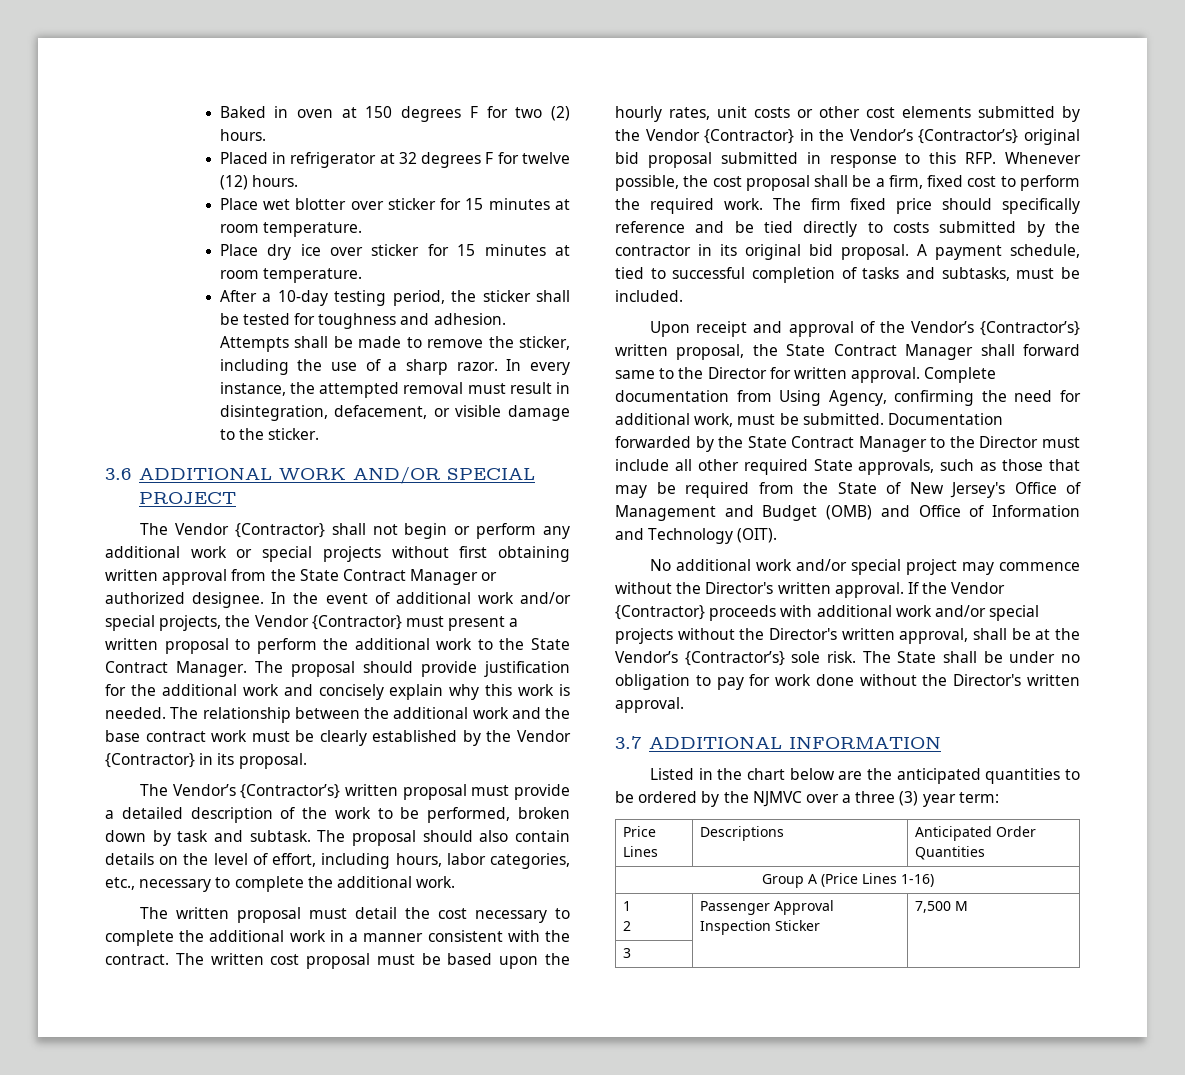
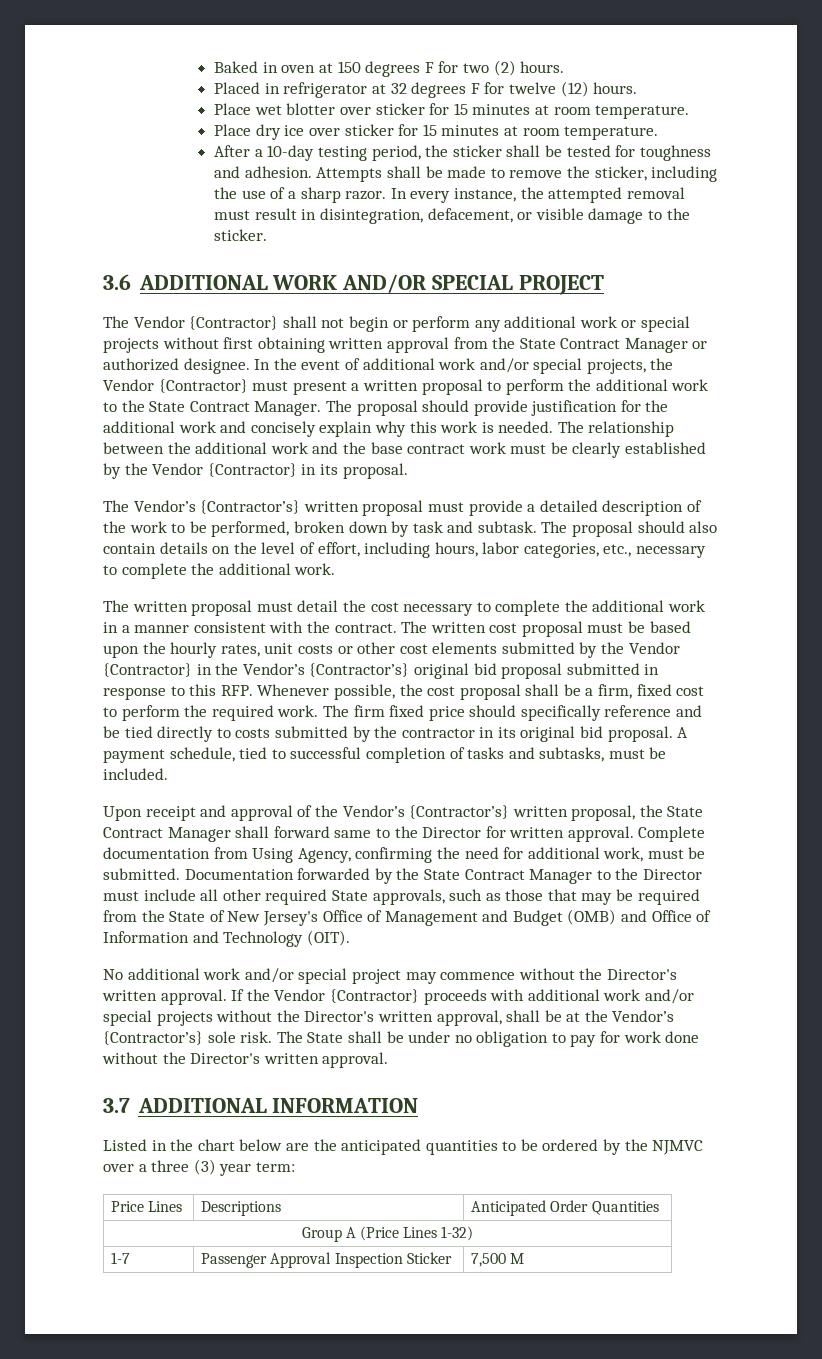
[900,874,934,887] [622,901,631,911] [622,921,631,931] 1-16) // 1 // 2 -> [441,1226,474,1241] [111,1252,131,1264] 1-32) // 1-7
[622,948,631,958] // 3 | | -> (525, 1258) none

